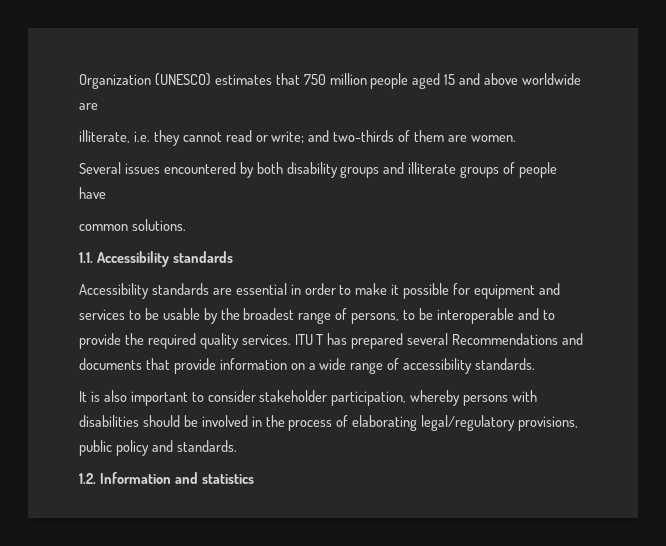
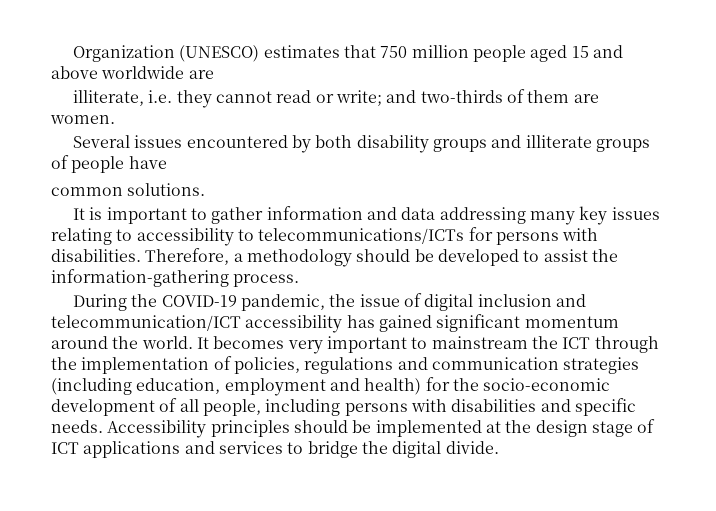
[79,251,233,267] [79,283,560,299] [79,308,555,324] [79,333,584,349] [79,358,536,374] [79,390,538,406] [79,415,579,431] [79,440,237,456] [79,472,254,484] 1.1. Accessibility standards // Accessibility standards are essential in order to make it possible for equipment and services to be usable by the broadest range of persons, to be interoperable and to provide the required quality services. ITU T has prepared several Recommendations and documents that provide information on a wide range of accessibility standards. // It is also important to consider stakeholder participation, whereby persons with disabilities should be involved in the process of elaborating legal/regulatory provisions, public policy and standards. // 1.2. Information and statistics -> [73,206,660,225] [51,227,599,246] [51,248,618,267] [51,269,300,287] [73,293,586,311] [51,314,619,333] [51,336,659,354] [51,356,640,374] [51,377,611,396] [51,398,636,416] [51,419,656,438] [51,441,499,458] It is important to gather information and data addressing many key issues relating to accessibility to telecommunications/ICTs for persons with disabilities. Therefore, a methodology should be developed to assist the information-gathering process. // During the COVID-19 pandemic, the issue of digital inclusion and telecommunication/ICT accessibility has gained significant momentum around the world. It becomes very important to mainstream the ICT through the implementation of policies, regulations and communication strategies (including education, employment and health) for the socio-economic development of all people, including persons with disabilities and specific needs. Accessibility principles should be implemented at the design stage of ICT applications and services to bridge the digital divide.

